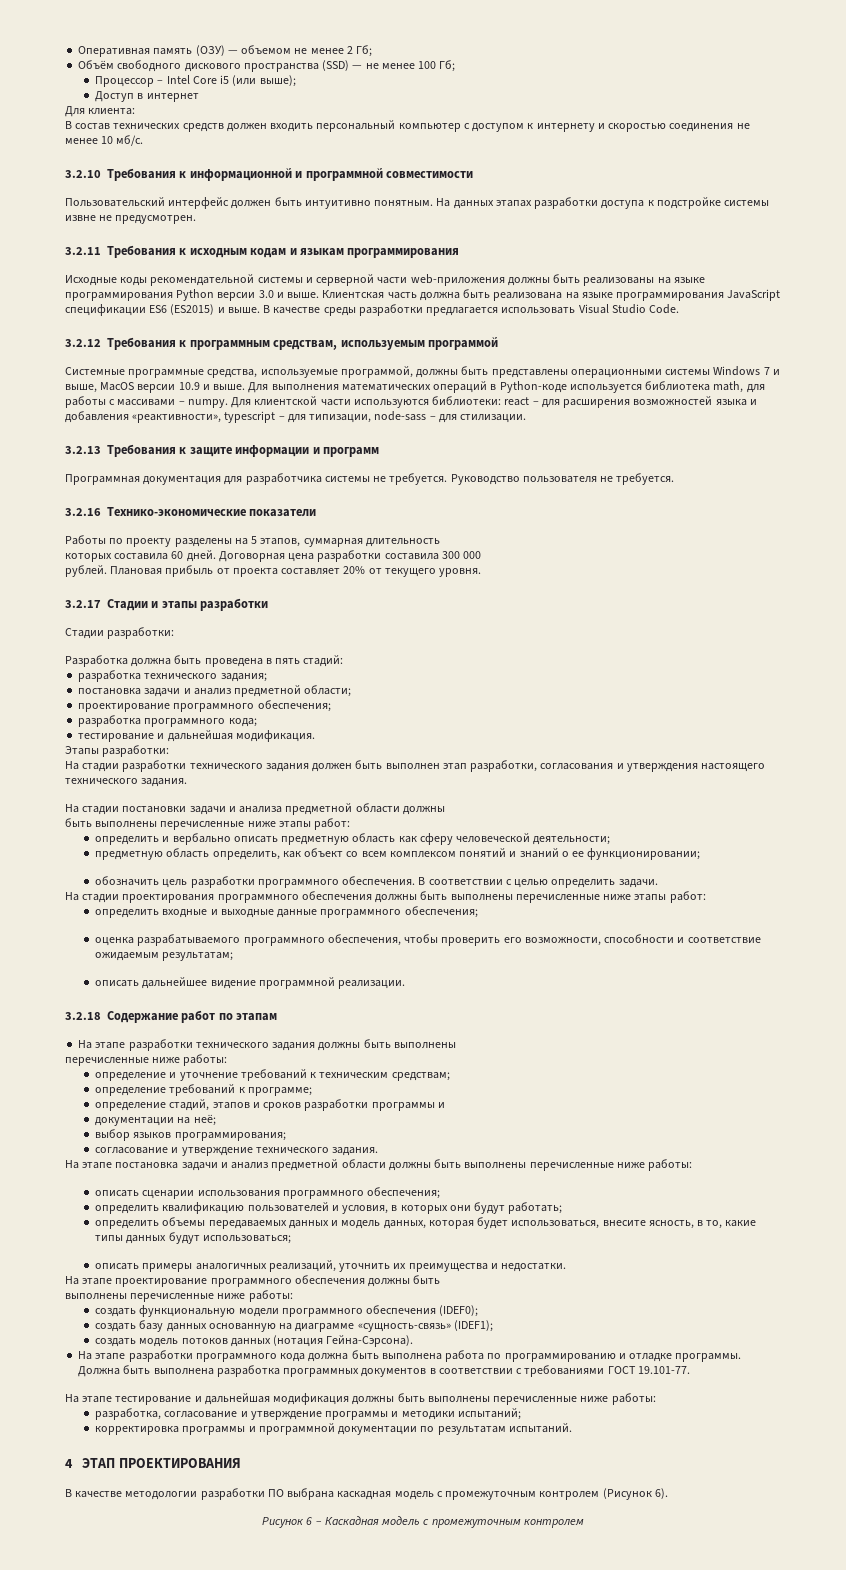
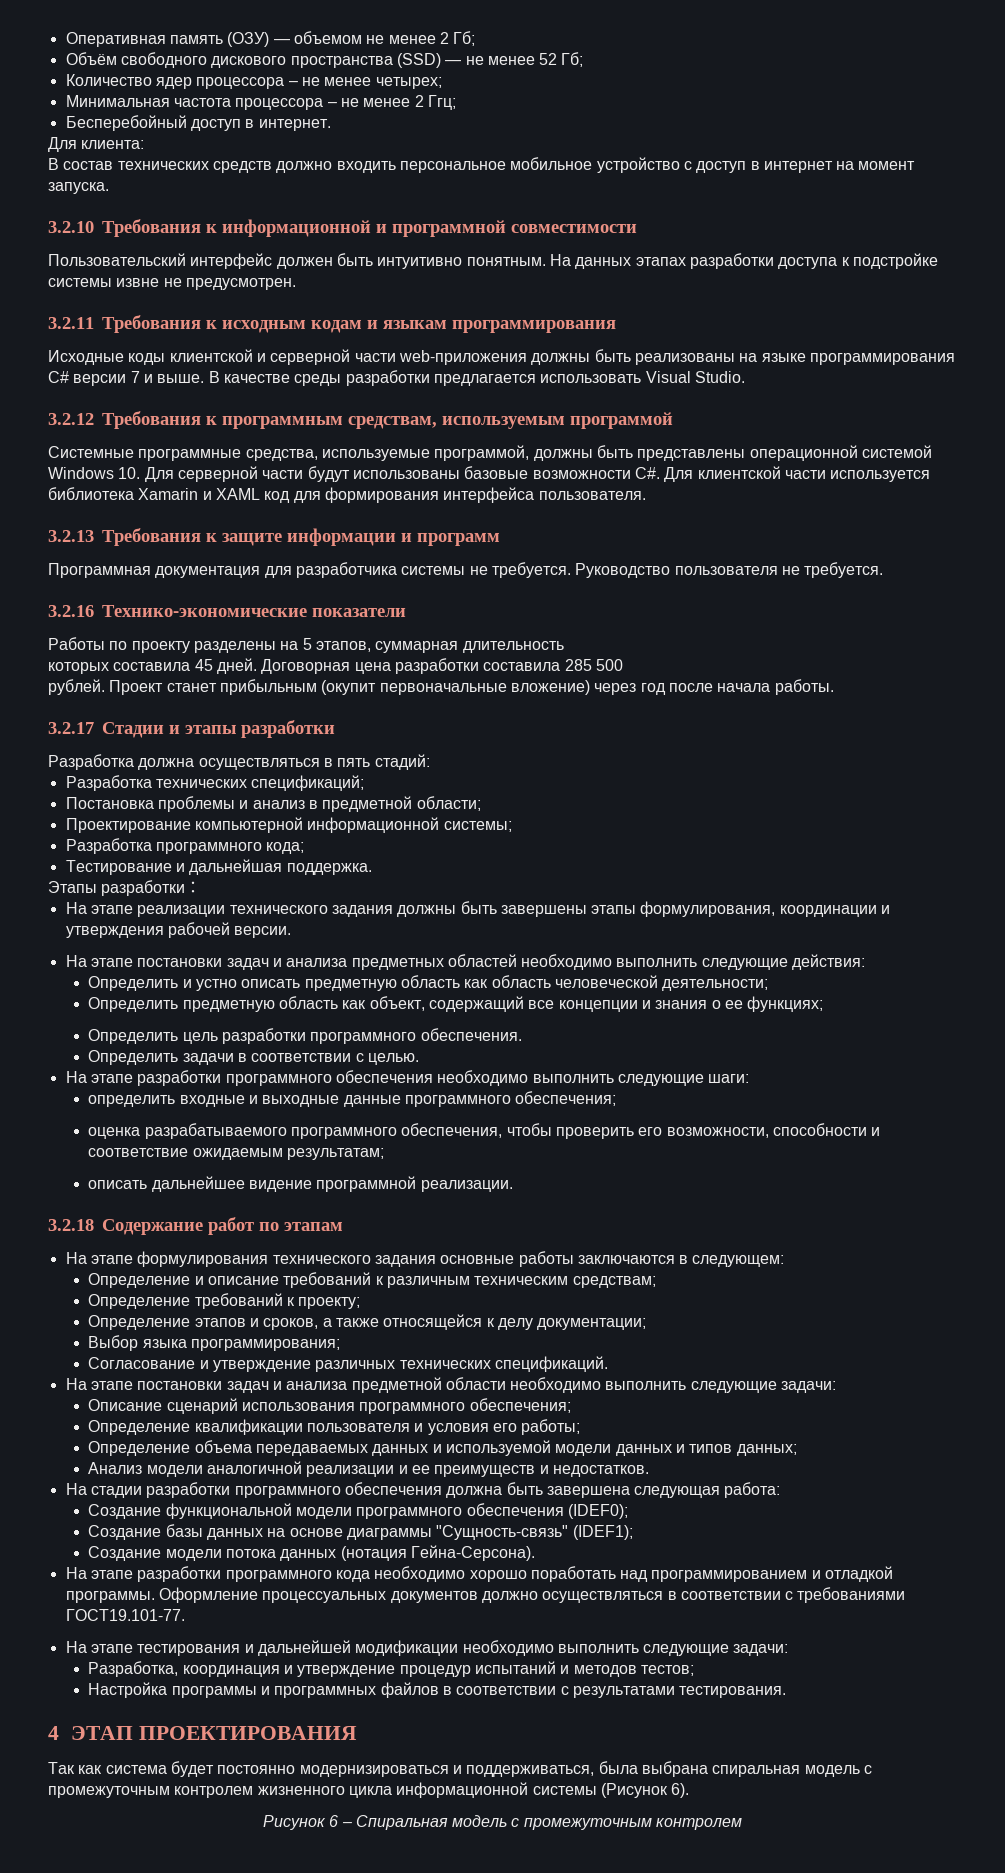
[418,60,456,72] [95,75,296,87] [95,91,199,102] 100 Гб; // Процессор – Intel Core i5 (или выше); // Доступ в интернет -> [539,52,584,67] [65,74,442,89] [65,95,456,110] [65,115,331,131] 52 Гб; // Количество ядер процессора – не менее четырех; // Минимальная частота процессора – не менее 2 Ггц; // Бесперебойный доступ в интернет.
[226,120,750,132] [65,135,144,146] должен входить персональный компьютер с доступом к интернету и скоростью соединения не менее 10 мб/с. -> [276,157,916,173] [48,182,109,194] должно входить персональное мобильное устройство с доступ в интернет на момент запуска.
[150,274,303,286] рекомендательной системы -> [169,349,253,362] клиентской
[176,289,781,301] [65,304,215,316] Python версии 3.0 и выше. Клиентская часть должна быть реализована на языке программирования JavaScript спецификации ES6 (ES2015) -> [48,371,140,386] С# версии 7
[611,304,680,314] Studio Code. -> [694,371,745,383] Studio.
[570,366,780,378] [65,381,765,393] [65,396,757,408] [65,411,527,423] операционными системы Windows 7 и выше, MacOS версии 10.9 и выше. Для выполнения математических операций в Python-коде используется библиотека math, для работы с массивами – numpy. Для клиентской части используются библиотеки: react – для расширения возможностей языка и добавления «реактивности», typescript – для типизации, node-sass – для стилизации. -> [749,445,932,461] [48,466,931,482] [48,487,646,503] операционной системой Windows 10. Для серверной части будут использованы базовые возможности C#. Для клиентской части используется библиотека Xamarin и XAML код для формирования интерфейса пользователя.
[171,551,184,559] 60 -> [194,659,213,671] 45
[441,551,482,559] 300 000 -> [564,659,623,671] 285 500
[110,565,482,577] Плановая прибыль от проекта составляет 20% от текущего уровня. -> [109,679,834,695] Проект станет прибыльным (окупит первоначальные вложение) через год после начала работы.
[65,627,175,639] // Стадии разработки: -> (335, 729) none
[174,655,263,667] быть проведена -> [198,758,320,770] осуществляться
[78,670,267,682] [78,688,231,697] разработка технического задания; // постановка задачи и анализ -> [65,775,365,791] [65,796,318,812] Разработка технических спецификаций; // Постановка проблемы и анализ в
[78,700,331,712] [78,715,142,727] проектирование программного обеспечения; // разработка -> [65,817,512,833] [65,838,152,854] Проектирование компьютерной информационной системы; // Разработка
[78,730,315,742] тестирование и дальнейшая модификация. -> [65,859,372,875] Тестирование и дальнейшая поддержка.
[102,745,170,757] [65,760,766,772] [65,778,188,787] [65,803,445,815] [65,818,351,830] [95,833,231,845] разработки: // На стадии разработки технического задания должен быть выполнен этап разработки, согласования и утверждения настоящего технического задания. // На стадии постановки задачи и анализа предметной области должны // быть выполнены перечисленные ниже этапы работ: // определить и вербально -> [101,880,202,896] [65,901,891,917] [65,922,292,938] [65,954,866,970] [88,976,238,991] разработки： // На этапе реализации технического задания должны быть завершены этапы формулирования, координации и утверждения рабочей версии. // На этапе постановки задач и анализа предметных областей необходимо выполнить следующие действия: // Определить и устно
[419,833,453,845] сферу -> [491,975,551,988] область
[95,848,701,860] [95,876,658,888] [65,891,706,903] предметную область определить, как объект со всем комплексом понятий и знаний о ее функционировании; // обозначить цель разработки программного обеспечения. В соответствии с целью определить задачи. // На стадии проектирования программного обеспечения должны быть выполнены перечисленные ниже этапы работ: -> [88,996,824,1012] [88,1028,522,1044] [88,1050,420,1065] [65,1070,750,1086] Определить предметную область как объект, содержащий все концепции и знания о ее функциях; // Определить цель разработки программного обеспечения. // Определить задачи в соответствии с целью. // На этапе разработки программного обеспечения необходимо выполнить следующие шаги:
[128,1039,456,1051] [65,1054,228,1066] [95,1069,317,1081] разработки технического задания должны быть выполнены // перечисленные ниже работы: // определение и уточнение требований к -> [137,1251,785,1267] [88,1272,471,1288] формулирования технического задания основные работы заключаются в следующем: // Определение и описание требований к различным
[95,1084,312,1096] [95,1099,445,1111] [95,1114,216,1126] [95,1129,172,1141] определение требований к программе; // определение стадий, этапов и сроков разработки программы и // документации на неё; // выбор языков -> [88,1293,361,1309] [88,1314,647,1330] [88,1335,187,1351] Определение требований к проекту; // Определение этапов и сроков, а также относящейся к делу документации; // Выбор языка
[95,1147,379,1156] [65,1159,693,1171] [95,1187,441,1199] [95,1202,563,1214] [95,1217,757,1229] [95,1232,291,1244] [95,1260,567,1272] [65,1275,441,1287] [65,1290,293,1302] [95,1305,479,1317] [95,1320,493,1332] [95,1338,228,1347] согласование и утверждение технического задания. // На этапе постановка задачи и анализ предметной области должны быть выполнены перечисленные ниже работы: // описать сценарии использования программного обеспечения; // определить квалификацию пользователей и условия, в которых они будут работать; // определить объемы передаваемых данных и модель данных, которая будет использоваться, внесите ясность, в то, какие типы данных будут использоваться; // описать примеры аналогичных реализаций, уточнить их преимущества и недостатки. // На этапе проектирование программного обеспечения должны быть // выполнены перечисленные ниже работы: // создать функциональную модели программного обеспечения (IDEF0); // создать базу данных основанную на диаграмме «сущность-связь» (IDEF1); // создать модель потоков -> [88,1356,609,1372] [65,1377,837,1393] [88,1398,571,1414] [88,1419,581,1435] [88,1440,797,1456] [88,1461,650,1477] [65,1482,781,1498] [88,1503,629,1519] [88,1524,633,1540] [88,1546,277,1561] Согласование и утверждение различных технических спецификаций. // На этапе постановки задач и анализа предметной области необходимо выполнить следующие задачи: // Описание сценарий использования программного обеспечения; // Определение квалификации пользователя и условия его работы; // Определение объема передаваемых данных и используемой модели данных и типов данных; // Анализ модели аналогичной реализации и ее преимуществ и недостатков. // На стадии разработки программного обеспечения должна быть завершена следующая работа: // Создание функциональной модели программного обеспечения (IDEF0); // Создание базы данных на основе диаграммы "Сущность-связь" (IDEF1); // Создание модели потока
[326,1335,414,1347] Гейна-Сэрсона). -> [411,1545,536,1561] Гейна-Серсона).
[308,1350,742,1362] [78,1365,427,1377] должна быть выполнена работа по программированию и отладке программы. Должна быть выполнена разработка программных документов -> [374,1566,894,1582] [65,1587,664,1603] необходимо хорошо поработать над программированием и отладкой программы. Оформление процессуальных документов должно осуществляться
[607,1366,690,1374] [65,1393,656,1405] [95,1408,521,1420] [95,1423,572,1435] [65,1458,241,1468] [65,1488,600,1500] ГОСТ 19.101-77. // На этапе тестирование и дальнейшая модификация должны быть выполнены перечисленные ниже работы: // разработка, согласование и утверждение программы и методики испытаний; // корректировка программы и программной документации по результатам испытаний. // 4 ЭТАП ПРОЕКТИРОВАНИЯ // В качестве методологии разработки ПО выбрана каскадная модель с промежуточным контролем -> [65,1609,185,1621] [65,1640,789,1656] [88,1661,695,1677] [88,1682,787,1698] [48,1726,357,1740] [48,1761,872,1777] [48,1782,597,1798] ГОСТ19.101-77. // На этапе тестирования и дальнейшей модификации необходимо выполнить следующие задачи: // Разработка, координация и утверждение процедур испытаний и методов тестов; // Настройка программы и программных файлов в соответствии с результатами тестирования. // 4 ЭТАП ПРОЕКТИРОВАНИЯ // Так как система будет постоянно модернизироваться и поддерживаться, была выбрана спиральная модель с промежуточным контролем жизненного цикла информационной системы
[324,1516,379,1525] Каскадная -> [355,1815,448,1830] Спиральная

